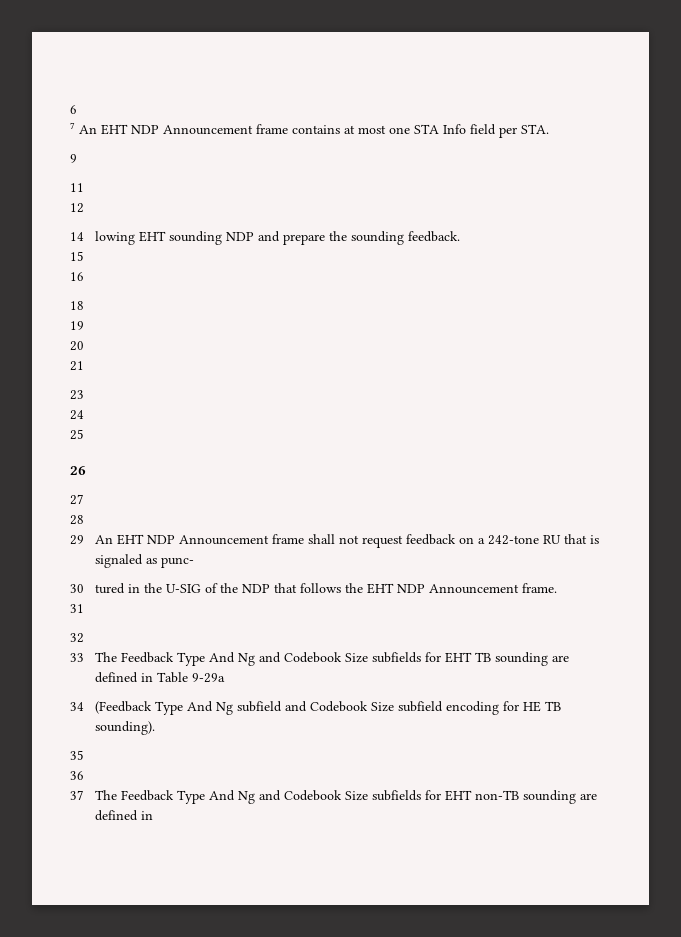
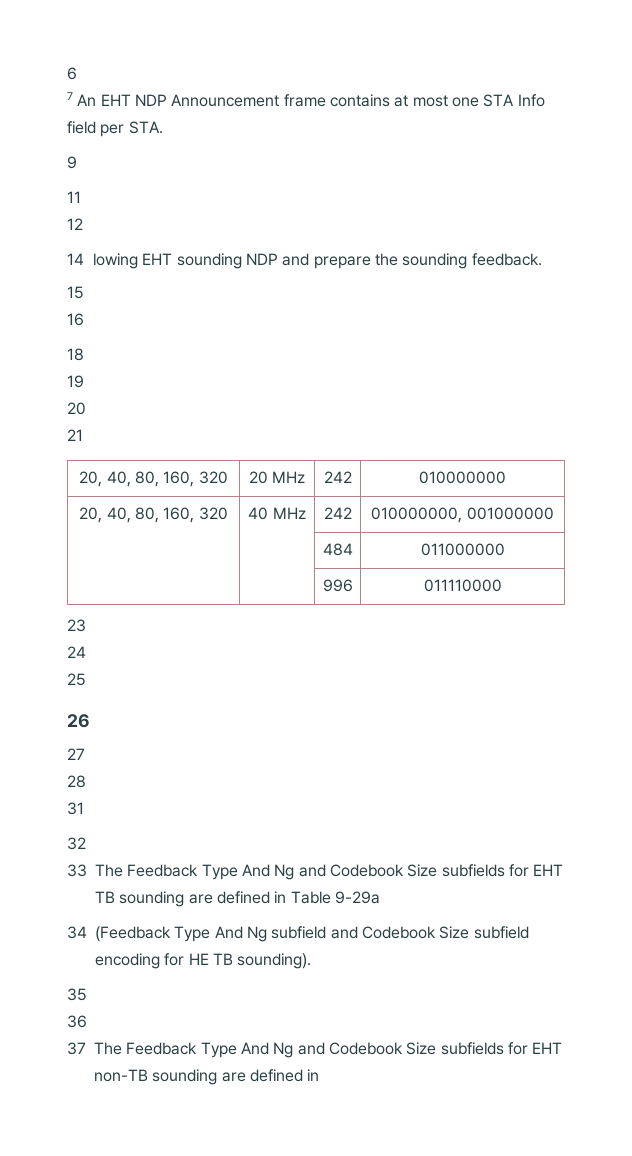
(84, 366) none -> [79,471,228,487] [248,471,306,484] [323,471,352,483] [419,471,506,484] [79,507,228,523] [248,507,306,520] [323,507,352,519] [371,507,554,523] [322,543,353,556] [420,543,505,556] [322,579,353,592] [423,579,502,592] // 20, 40, 80, 160, 320 | 20 MHz | 242 | 010000000 // 20, 40, 80, 160, 320 | 40 MHz | 242 | 010000000, 001000000 // | | 484 | 011000000 // | | 996 | 011110000
[70,534,600,548] [95,554,195,568] [70,583,558,594] // 29 An EHT NDP Announcement frame shall not request feedback on a 242-tone RU that is signaled as punc- // 30 tured in the U-SIG of the NDP that follows the EHT NDP Announcement frame. -> (86, 781) none

